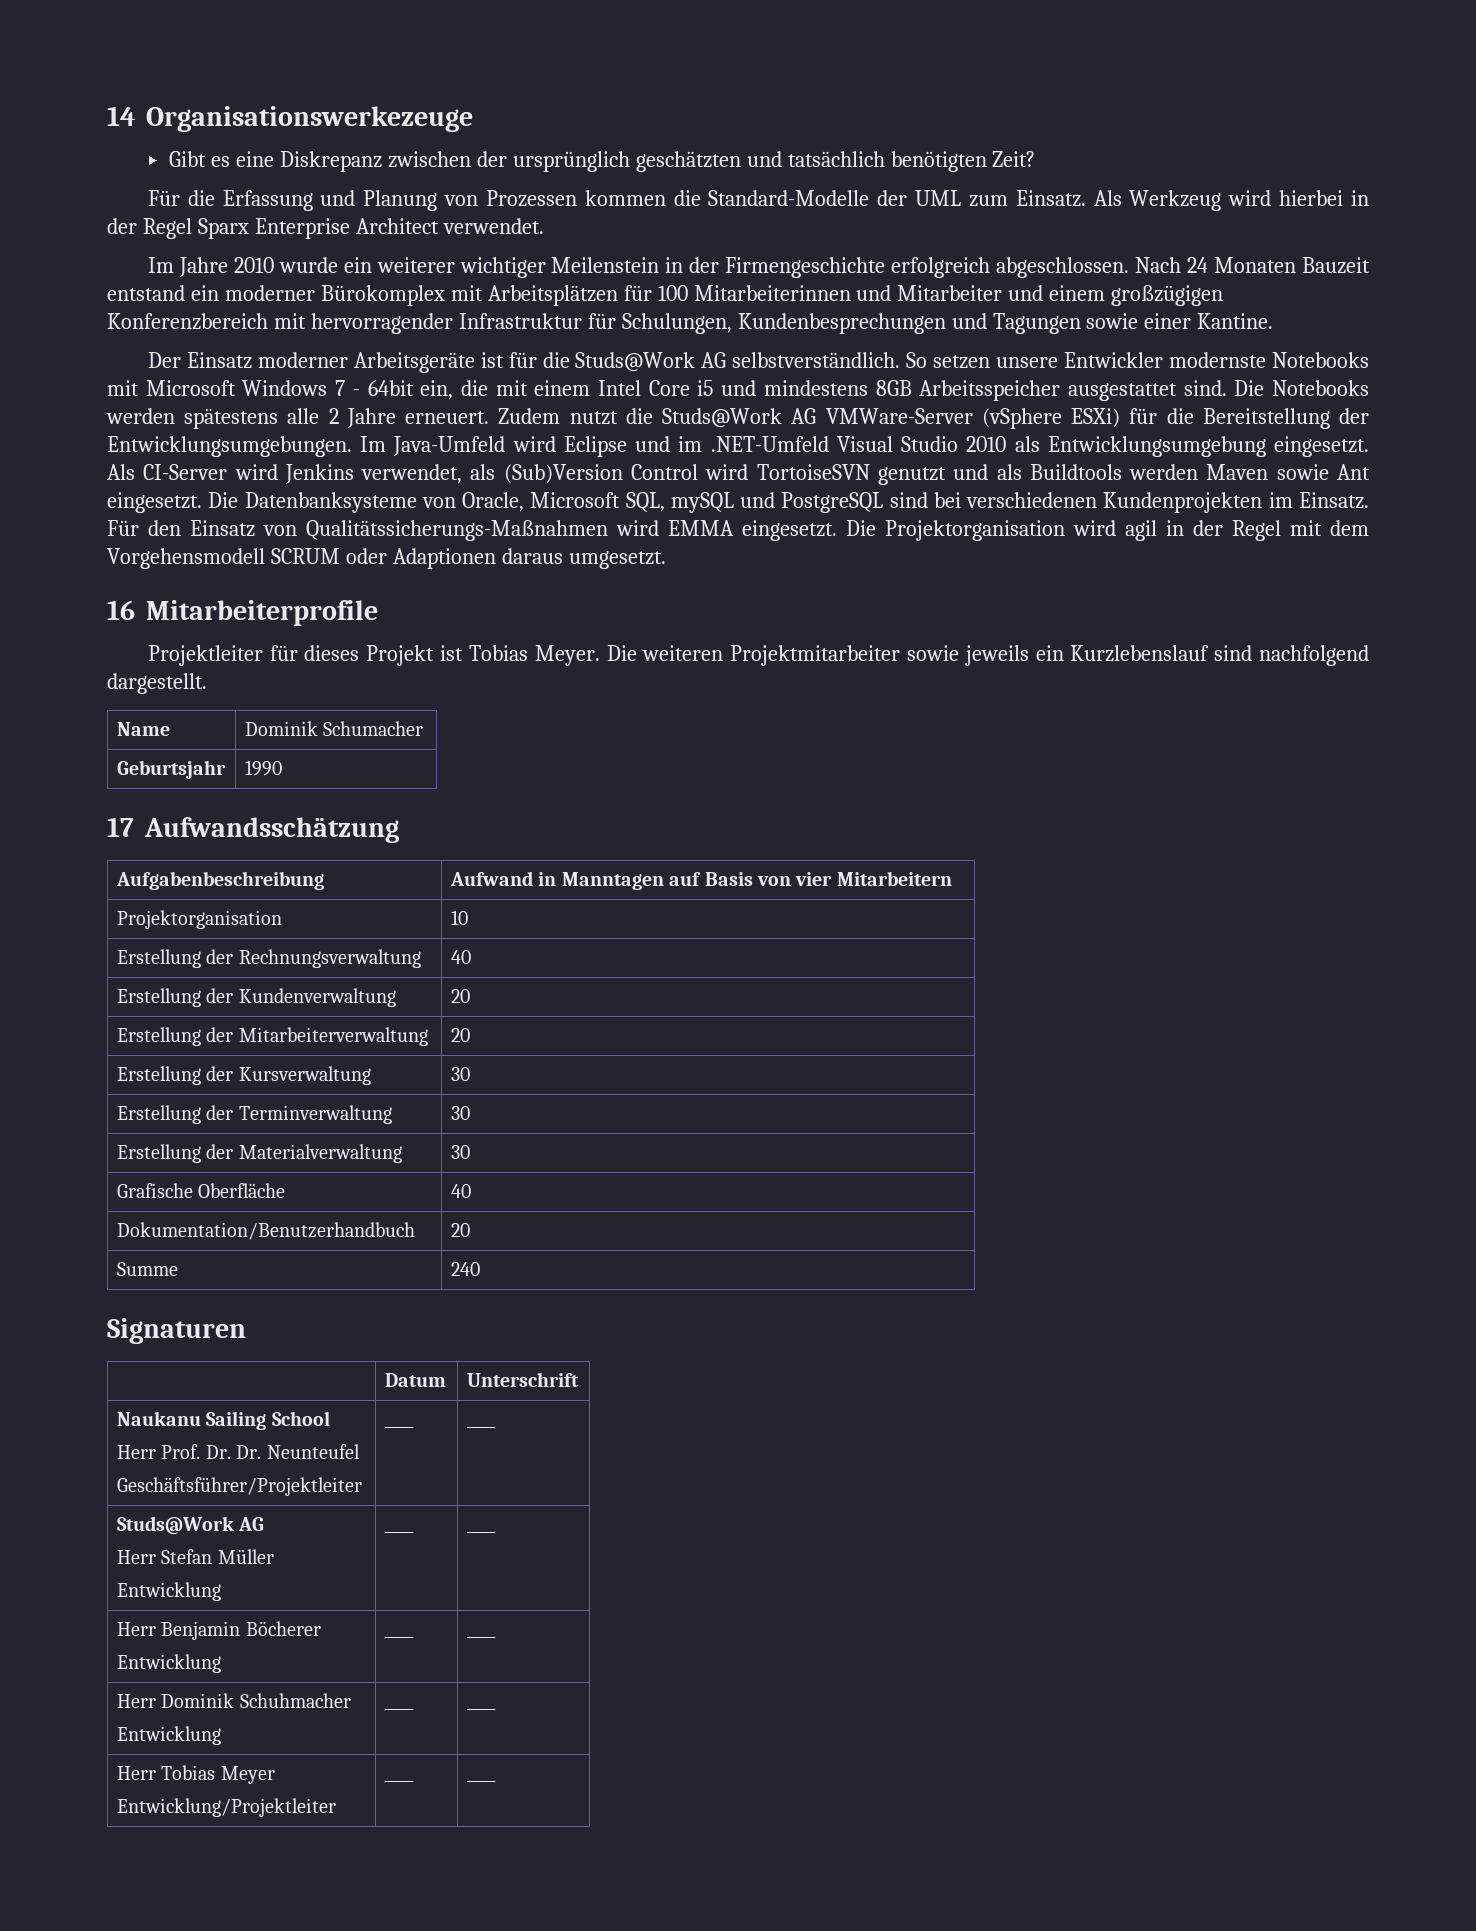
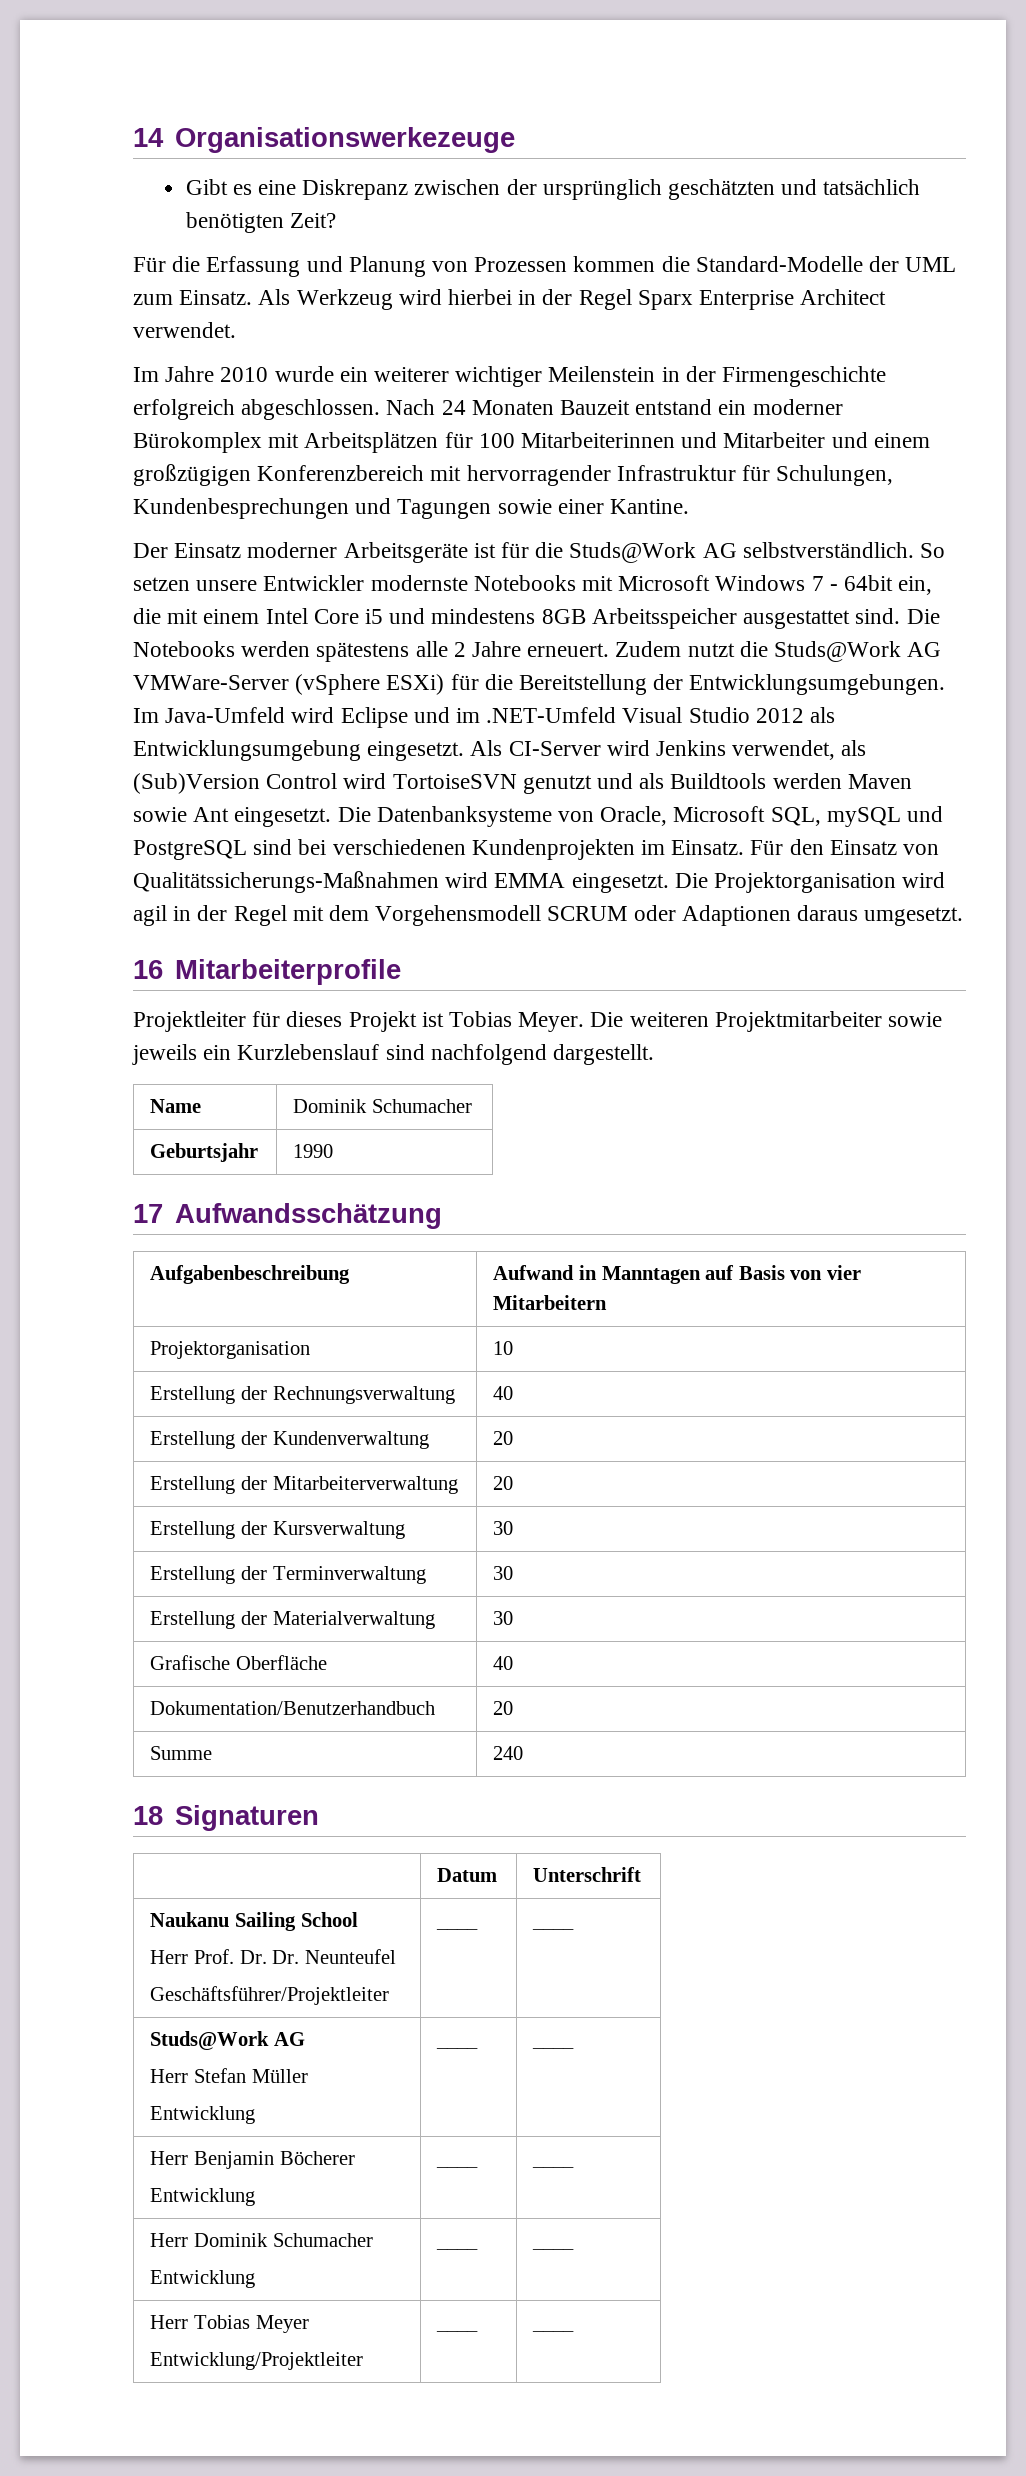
[966,436,1007,452] 2010 -> [755,708,804,723] 2012
(480, 1269) none -> [133,1806,163,1825] 18
[239,1693,351,1708] Schuhmacher -> [272,2233,373,2247] Schumacher

